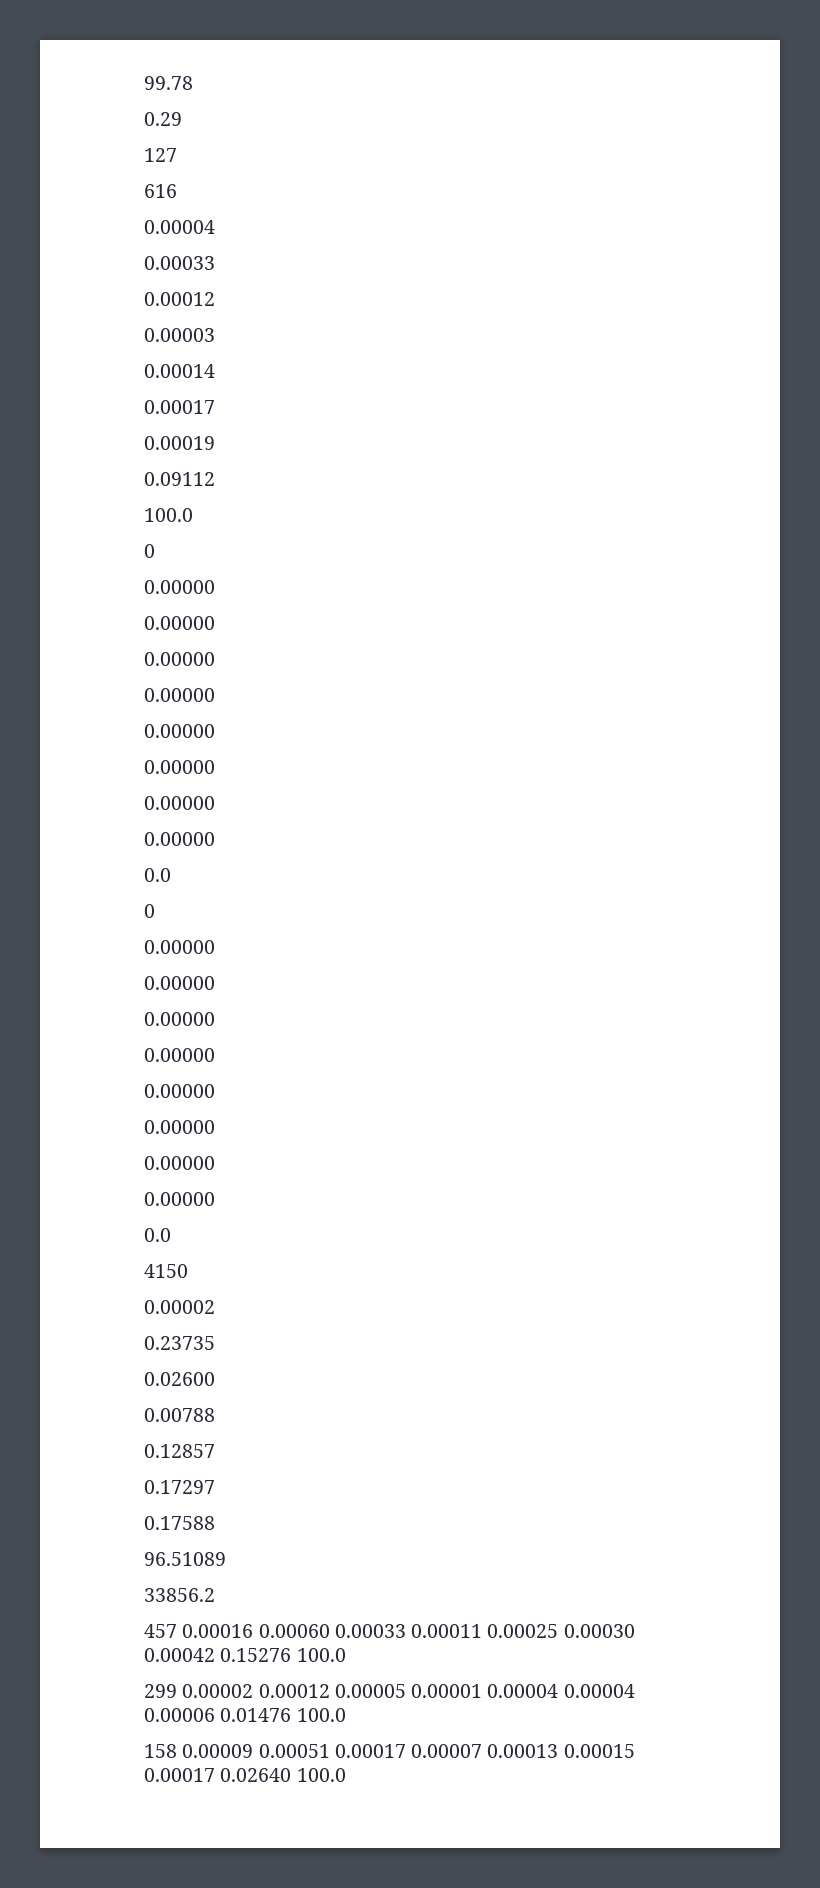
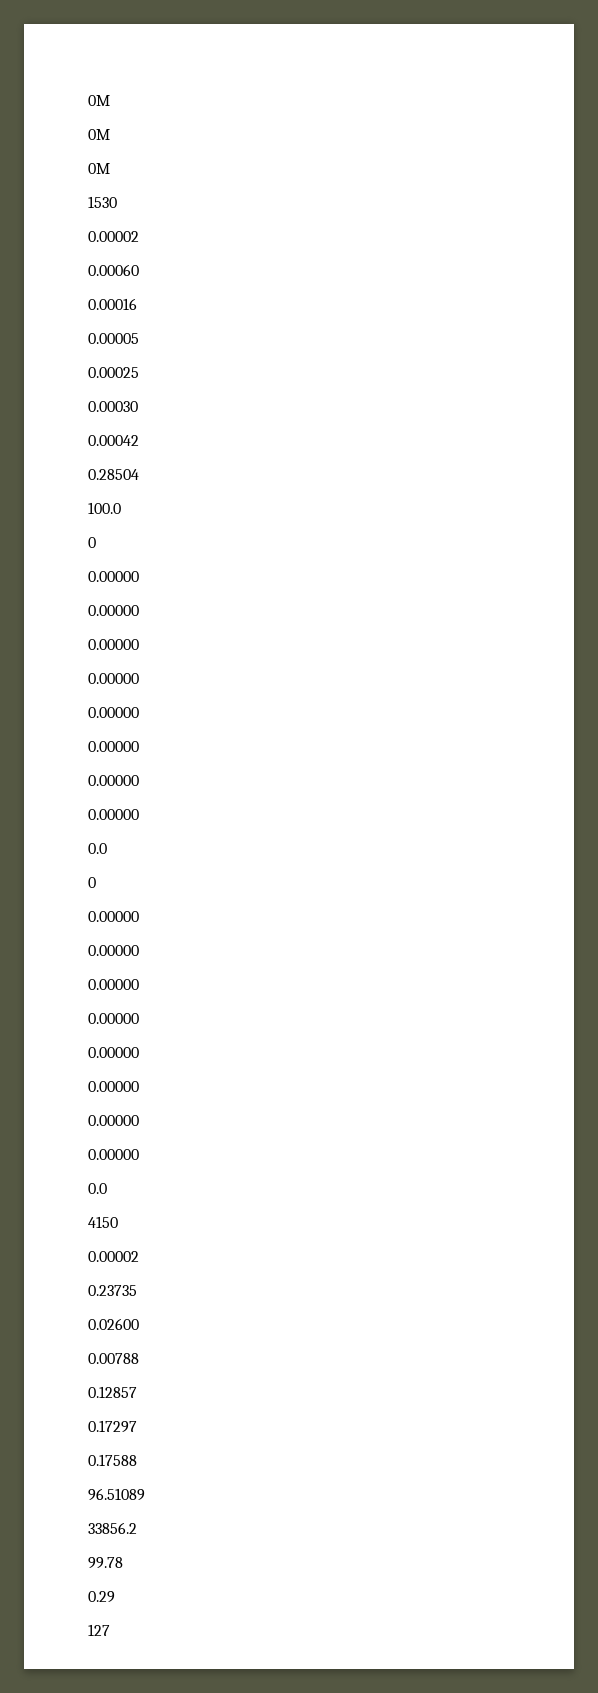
[144,76,193,90] [144,112,182,126] [144,148,177,162] [144,184,177,198] [144,220,215,234] [144,256,215,270] [144,292,215,306] [144,328,215,342] [144,364,215,378] [144,400,215,414] [144,436,215,450] [144,472,215,486] 99.78 // 0.29 // 127 // 616 // 0.00004 // 0.00033 // 0.00012 // 0.00003 // 0.00014 // 0.00017 // 0.00019 // 0.09112 -> [88,95,110,106] [88,129,110,140] [88,163,110,174] [88,196,117,208] [88,231,139,242] [88,264,139,276] [88,298,137,310] [88,333,139,344] [88,367,139,378] [88,401,138,412] [88,435,139,446] [88,469,139,480] 0M // 0M // 0M // 1530 // 0.00002 // 0.00060 // 0.00016 // 0.00005 // 0.00025 // 0.00030 // 0.00042 // 0.28504
[144,1624,635,1638] [144,1648,346,1662] [144,1684,635,1698] [144,1708,346,1722] [144,1744,635,1758] [144,1768,346,1782] 457 0.00016 0.00060 0.00033 0.00011 0.00025 0.00030 0.00042 0.15276 100.0 // 299 0.00002 0.00012 0.00005 0.00001 0.00004 0.00004 0.00006 0.01476 100.0 // 158 0.00009 0.00051 0.00017 0.00007 0.00013 0.00015 0.00017 0.02640 100.0 -> [88,1557,123,1569] [88,1591,115,1603] [88,1624,110,1636] 99.78 // 0.29 // 127

